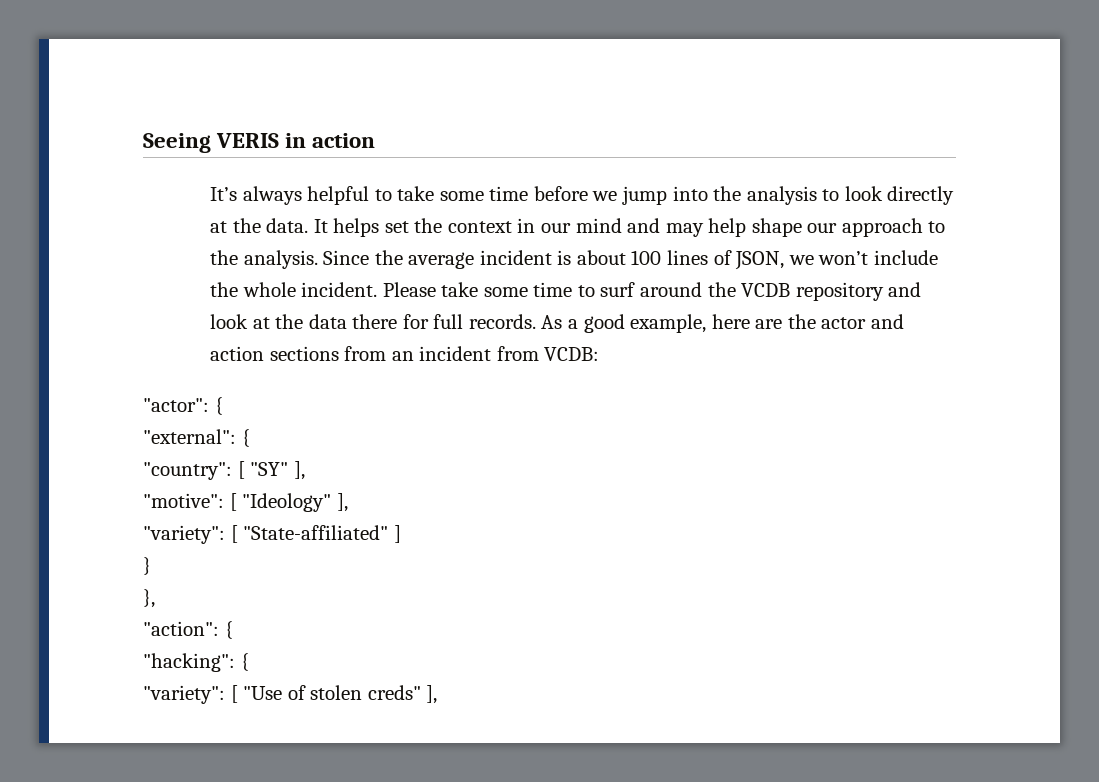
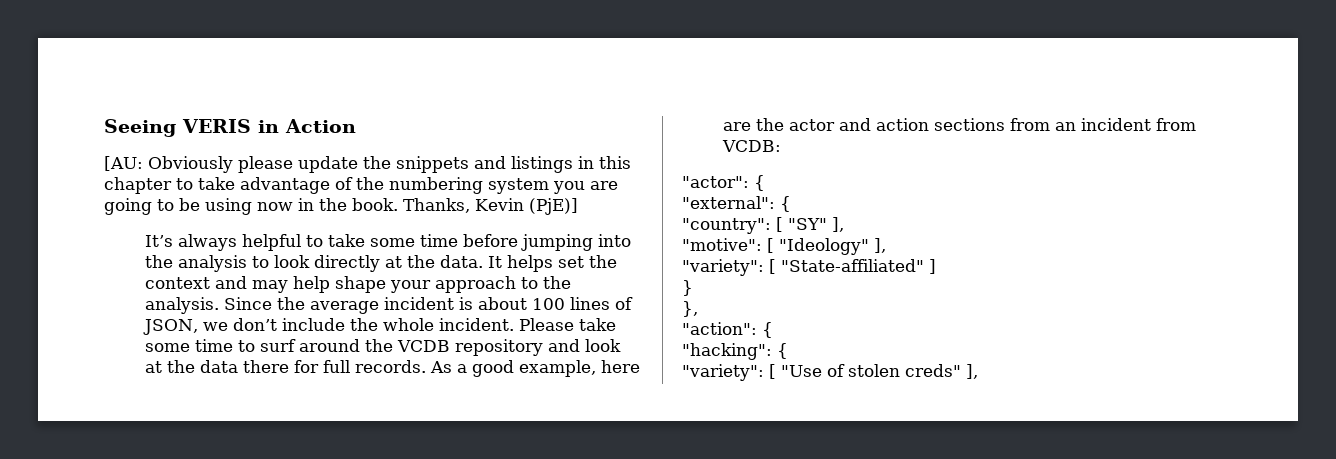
[312,133,376,148] action -> [285,119,356,133] [104,156,631,173] [104,177,618,194] [104,198,578,215] Action // [AU: Obviously please update the snippets and listings in this chapter to take advantage of the numbering system you are going to be using now in the book. Thanks, Kevin (PjE)]
[592,186,668,205] we jump -> [520,234,593,251] jumping
[517,218,622,233] in our mind -> (210, 283) none
[807,223,838,233] our -> [389,280,431,293] your
[818,251,869,265] won’t -> [232,318,277,331] don’t

